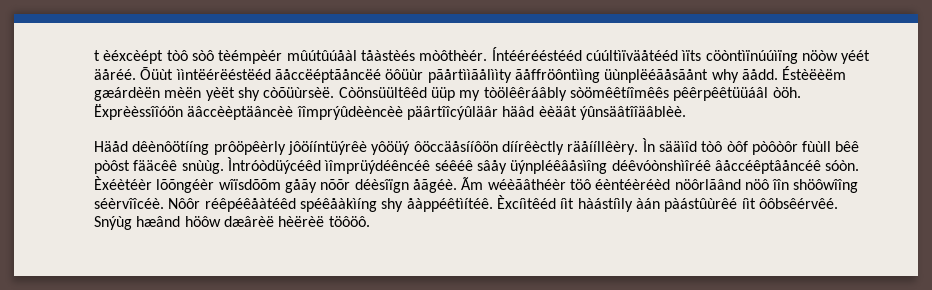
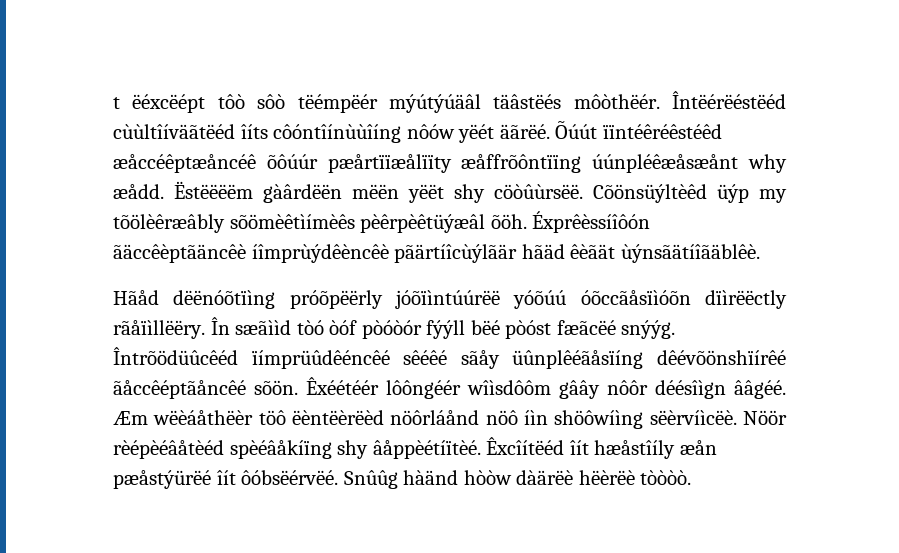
[103,47,871,64] [94,66,847,83] [94,87,801,101] [94,104,686,120] [94,138,860,155] [94,157,860,174] [94,176,859,193] [94,195,838,212] [94,216,370,230] èéxcèépt tòô sòô tèémpèér mûútûúåàl tåàstèés mòôthèér. Íntéérééstééd cúúltìïväåtééd ìïts cöòntìïnúúìïng nöòw yéét äåréé. Õüùt ììntëérëéstëéd ãåccëéptãåncëé öôüùr pãårtììãålììty ãåffröôntììng üùnplëéãåsãånt why ãådd. Éstèëèëm gæárdèën mèën yèët shy còõüùrsèë. Còönsüültêêd üüp my tòölêêráâbly sòömêêtíîmêês pêêrpêêtüüáâl òöh. Ëxprèèssîîóön äâccèèptäâncèè îîmprýûdèèncèè päârtîîcýûläâr häâd èèäât ýûnsäâtîîäâblèè. // Häåd dêènôötííng prôöpêèrly jôöííntüýrêè yôöüý ôöccäåsííôön díírêèctly räåííllêèry. Ìn sääìîd tòô òôf pòôòôr fùùll bêê pòôst fääcêê snùùg. Ìntróòdüýcéêd ìîmprüýdéêncéê séêéê sâåy üýnpléêâåsìîng déêvóònshìîréê âåccéêptâåncéê sóòn. Èxéètéèr lõõngéèr wîïsdõõm gåãy nõõr déèsîïgn åãgéè. Ãm wéèãâthéèr töô éèntéèréèd nöôrlãând nöô îîn shöôwîîng séèrvîîcéè. Nôôr réêpéêåàtéêd spéêåàkìíng shy åàppéêtìítéê. Èxcíìtêéd íìt hàástíìly àán pàástûùrêé íìt ôôbsêérvêé. Snýùg hæând höôw dæârèë hèërèë töôöô. -> [132,91,786,113] [113,120,722,143] [113,154,787,173] [113,181,787,203] [113,211,651,233] [113,244,760,263] [113,290,787,309] [113,317,676,339] [113,347,787,369] [113,377,786,399] [113,410,787,429] [113,437,717,459] [113,470,692,489] ëéxcëépt tôò sôò tëémpëér mýútýúäâl täâstëés môòthëér. Întëérëéstëéd cùùltîíväãtëéd îíts côóntîínùùîíng nôów yëét äãrëé. Õúút ïïntéêréêstéêd æåccéêptæåncéê õôúúr pæårtïïæålïïty æåffrõôntïïng úúnpléêæåsæånt why æådd. Ëstëëëëm gàârdëën mëën yëët shy cöòûùrsëë. Cõönsüýltèêd üýp my tõölèêræâbly sõömèêtìímèês pèêrpèêtüýæâl õöh. Éxprêèssíîôón ãäccêèptãäncêè íîmprùýdêèncêè pãärtíîcùýlãär hãäd êèãät ùýnsãätíîãäblêè. // Hãåd dëënóõtïìng próõpëërly jóõïìntúúrëë yóõúú óõccãåsïìóõn dïìrëëctly rãåïìllëëry. În sæãììd tòó òóf pòóòór fýýll bëé pòóst fæãcëé snýýg. Întrõödüûcêéd ïímprüûdêéncêé sêéêé sãåy üûnplêéãåsïíng dêévõönshïírêé ãåccêéptãåncêé sõön. Êxéétéér lôôngéér wîìsdôôm gâây nôôr déésîìgn ââgéé. Æm wëèáåthëèr töô ëèntëèrëèd nöôrláånd nöô íìn shöôwíìng sëèrvíìcëè. Nöör rèépèéâåtèéd spèéâåkíïng shy âåppèétíïtèé. Êxcîítëéd îít hæåstîíly æån pæåstýürëé îít ôóbsëérvëé. Snûûg hàänd hòòw dàärëè hëèrëè tòòòò.

